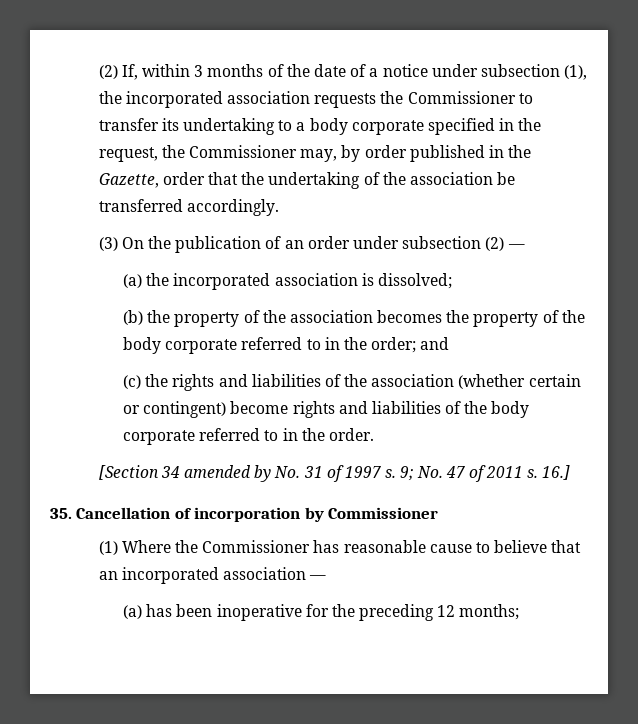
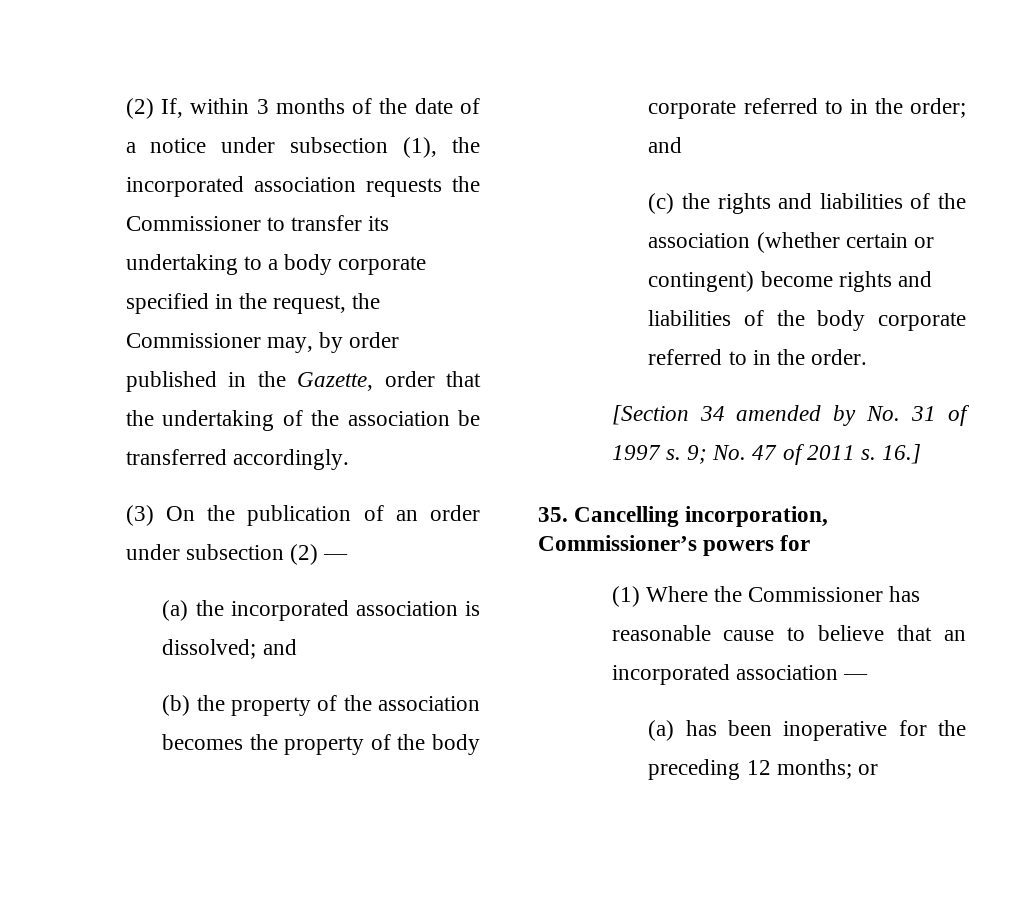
(452, 281) none -> [262,639,297,655] and
[76,507,439,522] Cancellation of incorporation by Commissioner -> [574,506,829,527] [538,535,811,556] Cancelling incorporation, Commissioner’s powers for
(520, 612) none -> [858,764,879,775] or

